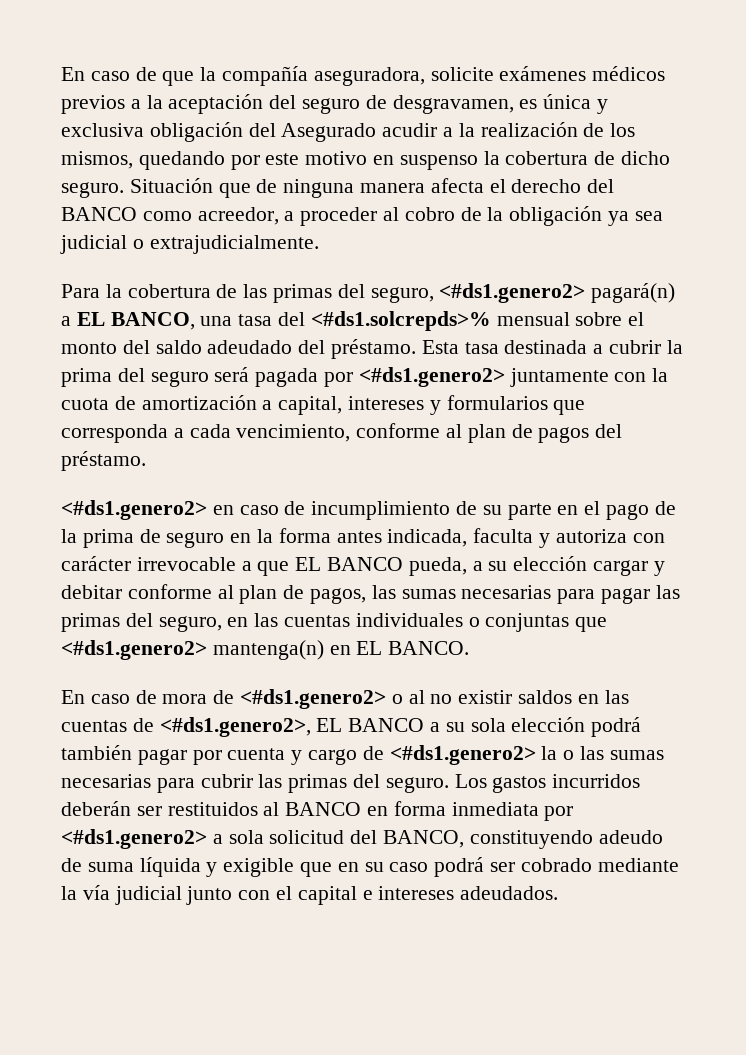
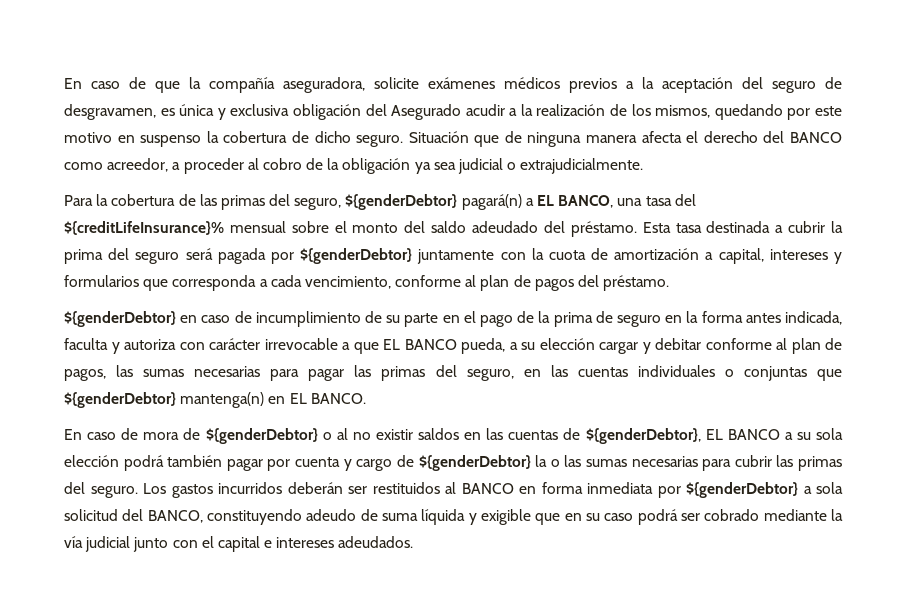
[439,283,586,303] <#ds1.genero2> -> [345,194,458,210] ${genderDebtor}
[310,311,491,331] <#ds1.solcrepds>% -> [64,221,224,235] ${creditLifeInsurance}%
[358,367,505,387] <#ds1.genero2> -> [300,248,413,264] ${genderDebtor}
[61,500,207,520] <#ds1.genero2> -> [64,311,176,327] ${genderDebtor}
[61,640,207,660] <#ds1.genero2> -> [64,392,176,408] ${genderDebtor}
[240,689,387,709] <#ds1.genero2> -> [205,428,318,444] ${genderDebtor}
[159,717,311,737] <#ds1.genero2>, -> [585,428,701,444] ${genderDebtor},
[389,745,536,765] <#ds1.genero2> -> [418,455,531,471] ${genderDebtor}
[61,829,207,849] <#ds1.genero2> -> [686,482,798,498] ${genderDebtor}

